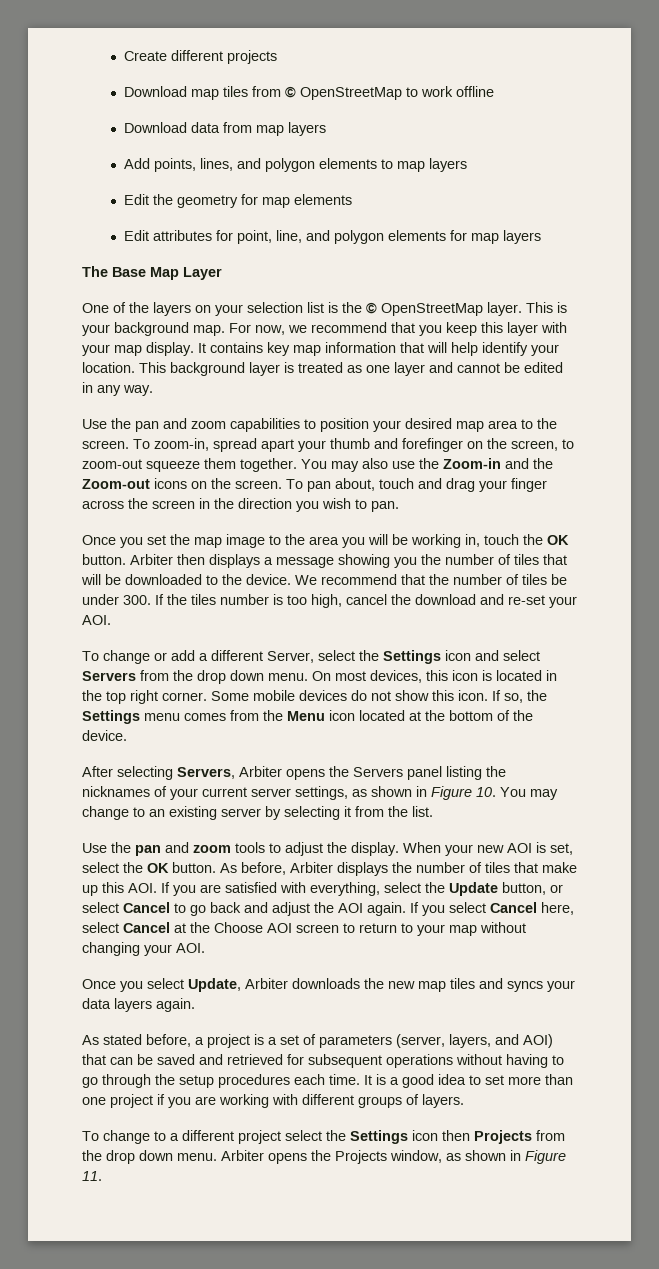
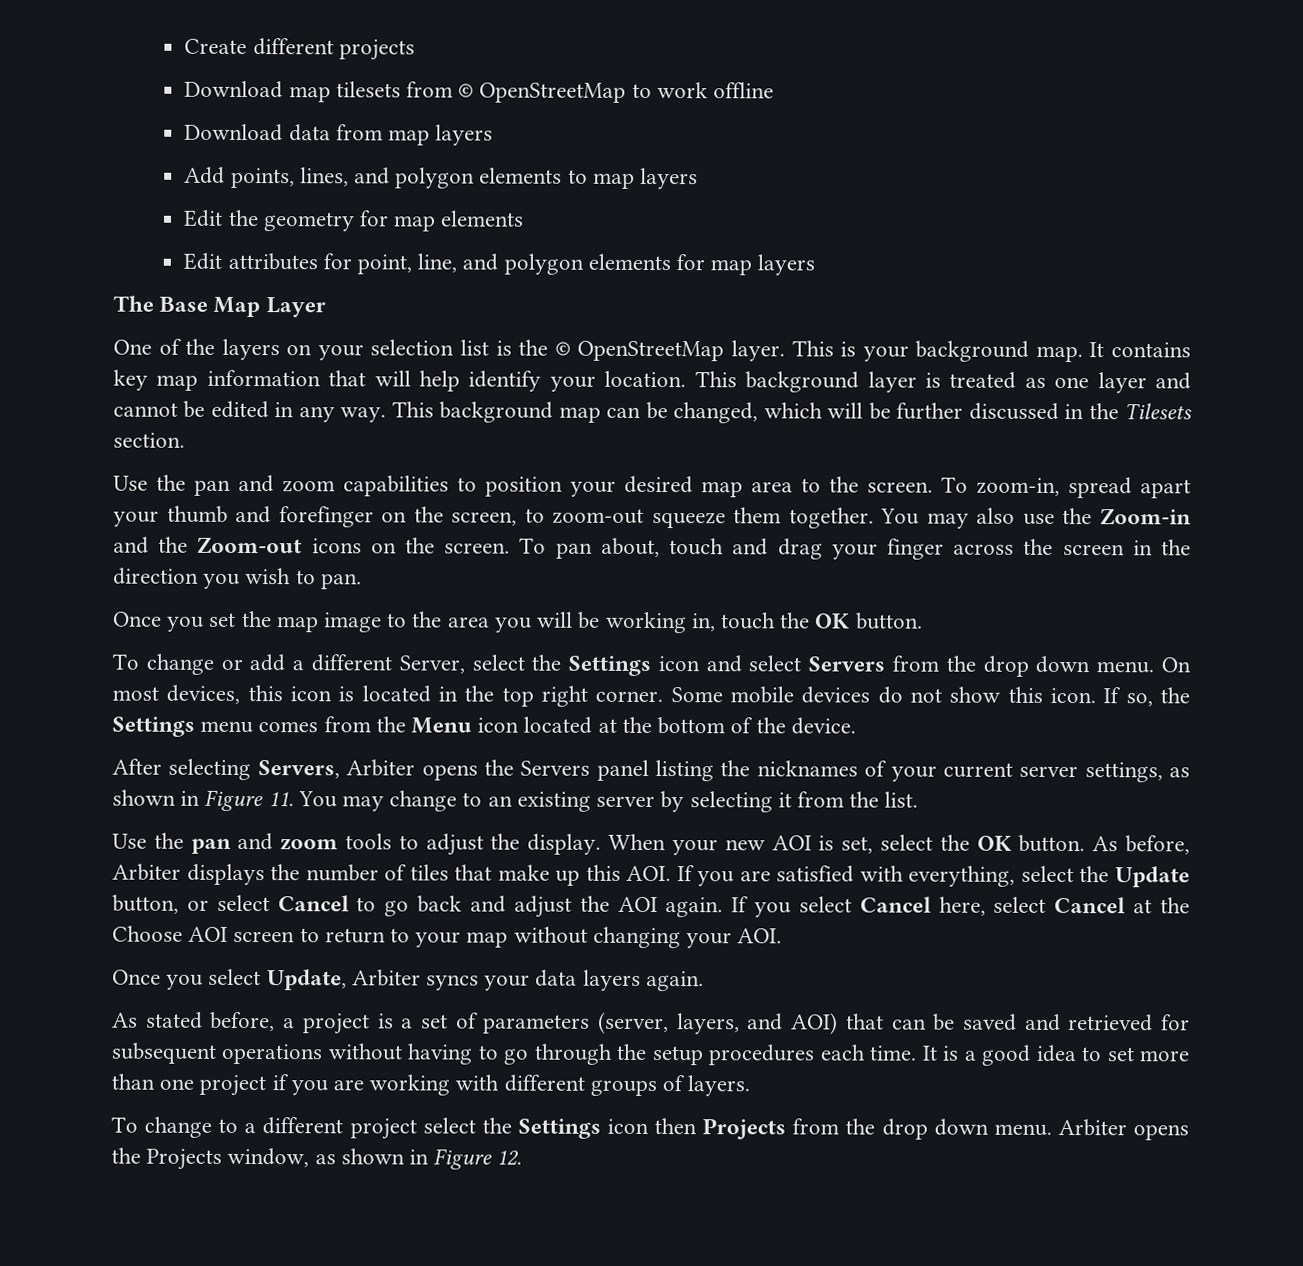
[223,86,249,97] tiles -> [335,81,401,98] tilesets
[229,322,567,336] [82,342,194,356] For now, we recommend that you keep this layer with your map display. -> (1083, 354) none
(153, 390) none -> [391,401,1193,424] [113,432,185,448] This background map can be changed, which will be further discussed in the Tilesets section.
[130,554,567,568] [81,574,567,585] [82,594,577,608] [82,615,111,625] Arbiter then displays a message showing you the number of tiles that will be downloaded to the device. We recommend that the number of tiles be under 300. If the tiles number is too high, cancel the download and re-set your AOI. -> (923, 621) none
[476,787,496,797] 10. -> [267,791,294,807] 11.
[292,978,503,992] downloads the new map tiles and -> (421, 978) none
[82,1171,102,1181] 11. -> [496,1149,523,1166] 12.

